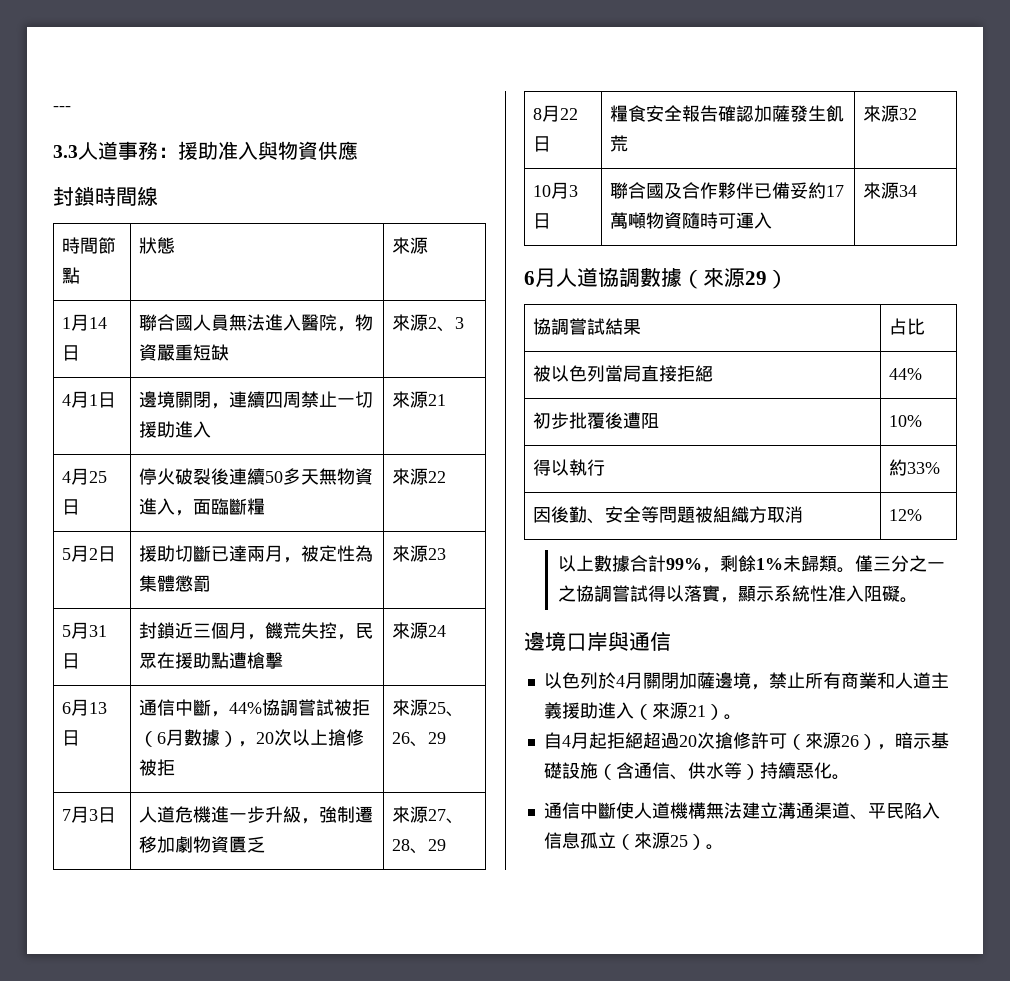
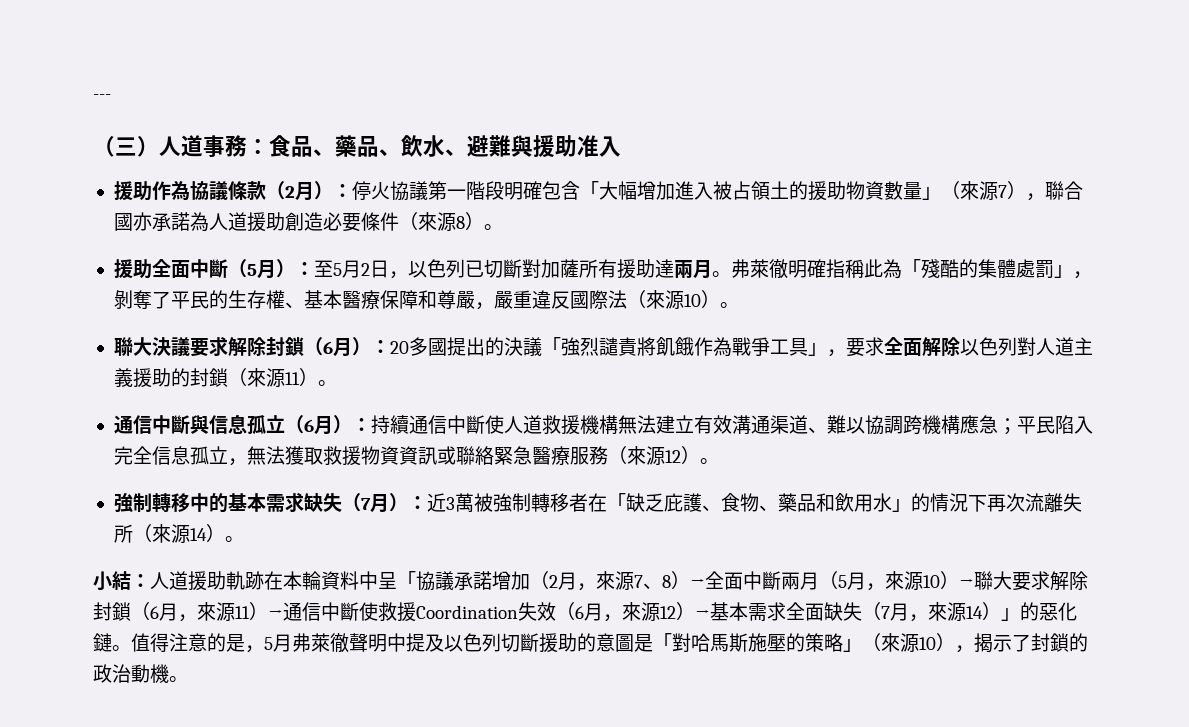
[53,145,78,158] 3.3 -> [93,136,159,157] （三）
[178,141,358,160] [53,186,158,206] [62,237,117,254] [62,267,81,284] [139,237,176,254] [392,237,429,254] [62,314,108,331] [62,345,81,361] [139,314,374,332] [139,344,230,361] [392,314,465,332] [62,391,117,408] [139,391,374,409] [139,421,212,438] [392,391,447,408] [62,468,108,485] [62,499,81,515] [139,468,374,485] [139,498,266,516] [392,468,447,485] [62,545,117,562] [139,545,374,563] [139,575,212,592] [392,545,447,562] [62,622,108,639] [62,653,81,669] [139,622,374,640] [139,652,284,669] [392,622,447,639] [62,699,108,716] [62,730,81,746] [139,699,371,717] [139,729,365,747] [139,759,176,776] [392,699,465,717] [392,732,447,747] [62,806,117,823] [139,806,374,824] [139,836,266,853] [392,806,465,824] [392,839,447,854] [533,105,579,122] [533,136,552,152] [610,105,845,122] [610,135,629,152] [863,105,918,122] [533,182,579,199] [533,213,552,229] [610,182,845,199] [610,212,773,229] [863,182,918,199] [524,268,788,289] [533,318,642,335] [889,318,926,335] [533,365,714,382] [889,368,923,380] [533,412,660,429] [889,415,923,427] [533,459,606,476] [889,459,941,476] [533,506,804,524] [889,509,923,521] [557,555,945,573] [557,585,918,603] [524,631,671,651] [543,672,949,690] [543,702,742,720] [543,732,949,750] [543,762,850,780] 援助准入與物資供應 // 封鎖時間線 // 時間節點 | 狀態 | 來源 // 1月14日 | 聯合國人員無法進入醫院，物資嚴重短缺 | 來源2、3 // 4月1日 | 邊境關閉，連續四周禁止一切援助進入 | 來源21 // 4月25日 | 停火破裂後連續50多天無物資進入，面臨斷糧 | 來源22 // 5月2日 | 援助切斷已達兩月，被定性為集體懲罰 | 來源23 // 5月31日 | 封鎖近三個月，饑荒失控，民眾在援助點遭槍擊 | 來源24 // 6月13日 | 通信中斷，44%協調嘗試被拒（6月數據），20次以上搶修被拒 | 來源25、26、29 // 7月3日 | 人道危機進一步升級，強制遷移加劇物資匱乏 | 來源27、28、29 // 8月22日 | 糧食安全報告確認加薩發生飢荒 | 來源32 // 10月3日 | 聯合國及合作夥伴已備妥約17萬噸物資隨時可運入 | 來源34 // 6月人道協調數據（來源29） // 協調嘗試結果 | 占比 // 被以色列當局直接拒絕 | 44% // 初步批覆後遭阻 | 10% // 得以執行 | 約33% // 因後勤、安全等問題被組織方取消 | 12% // 以上數據合計99%，剩餘1%未歸類。僅三分之一之協調嘗試得以落實，顯示系統性准入阻礙。 // 邊境口岸與通信 // 以色列於4月關閉加薩邊境，禁止所有商業和人道主義援助進入（來源21）。 // 自4月起拒絕超過20次搶修許可（來源26），暗示基礎設施（含通信、供水等）持續惡化。 // -> [269,135,621,158] [113,180,1083,201] [113,212,503,232] [113,259,1092,279] [113,290,739,310] [113,336,1093,357] [113,368,337,388] [113,414,409,435] 食品、藥品、飲水、避難與援助准入 // 援助作為協議條款（2月）：停火協議第一階段明確包含「大幅增加進入被占領土的援助物資數量」（來源7），聯合國亦承諾為人道援助創造必要條件（來源8）。 // 援助全面中斷（5月）：至5月2日，以色列已切斷對加薩所有援助達兩月。弗萊徹明確指稱此為「殘酷的集體處罰」，剝奪了平民的生存權、基本醫療保障和尊嚴，嚴重違反國際法（來源10）。 // 聯大決議要求解除封鎖（6月）：20多國提出的決議「強烈譴責將飢餓作為戰爭工具」，要求全面解除以色列對人道主義援助的封鎖（來源11）。 // 通信中斷與信息孤立（6月）：持續
(670, 810) none -> [541,415,580,435] 救援
(778, 810) none -> [693,415,732,434] 有效
(868, 817) none -> [826,415,1017,435] 難以協調跨機構應急；
[543,832,706,850] 信息孤立（來源25） -> [113,446,719,466] [113,492,1082,513] [113,524,244,544] [93,571,1088,591] [93,602,1077,622] [93,633,1088,653] [93,664,169,683] 完全信息孤立，無法獲取救援物資資訊或聯絡緊急醫療服務（來源12）。 // 強制轉移中的基本需求缺失（7月）：近3萬被強制轉移者在「缺乏庇護、食物、藥品和飲用水」的情況下再次流離失所（來源14）。 // 小結：人道援助軌跡在本輪資料中呈「協議承諾增加（2月，來源7、8）→全面中斷兩月（5月，來源10）→聯大要求解除封鎖（6月，來源11）→通信中斷使救援Coordination失效（6月，來源12）→基本需求全面缺失（7月，來源14）」的惡化鏈。值得注意的是，5月弗萊徹聲明中提及以色列切斷援助的意圖是「對哈馬斯施壓的策略」（來源10），揭示了封鎖的政治動機

